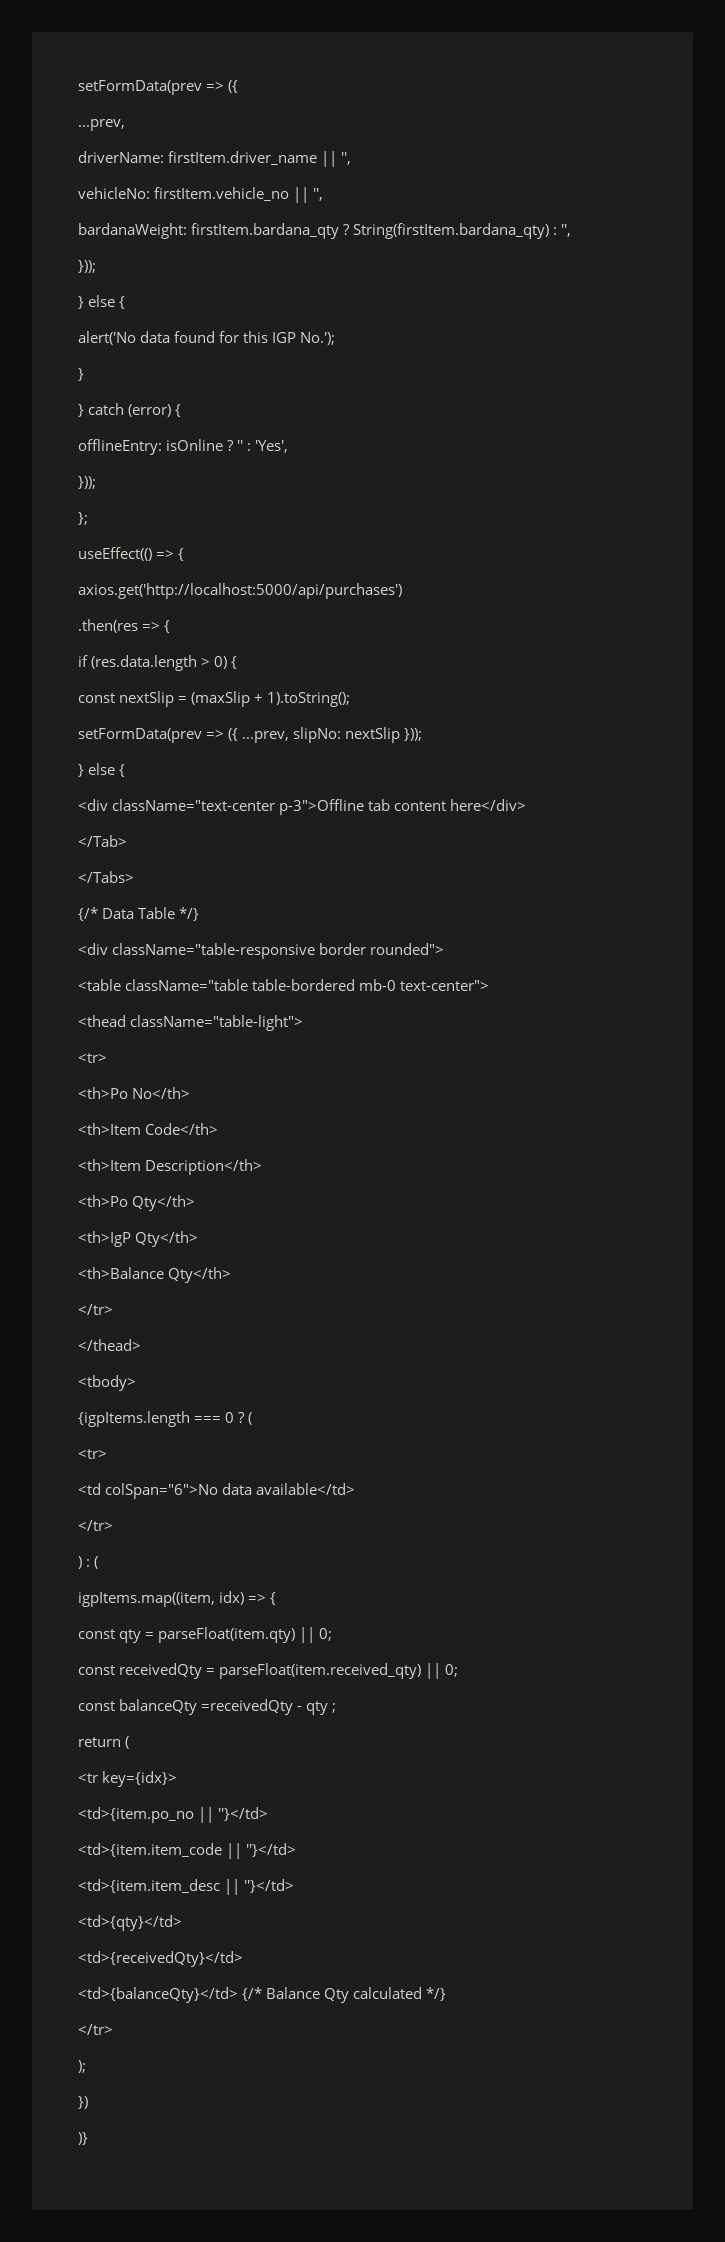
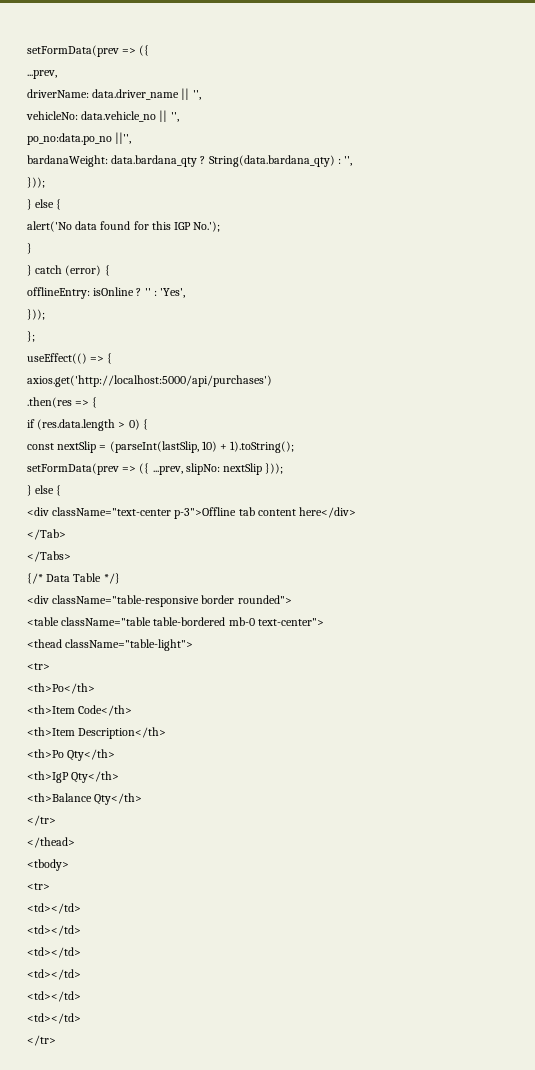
[168,151,318,165] firstItem.driver_name -> [92,89,180,100] data.driver_name
[154,187,324,203] firstItem.vehicle_no || '', -> [81,110,179,122] [27,132,132,145] data.vehicle_no || '', // po_no:data.po_no ||'',
[191,223,550,239] firstItem.bardana_qty ? String(firstItem.bardana_qty) -> [111,155,335,167] data.bardana_qty ? String(data.bardana_qty)
[191,691,251,707] (maxSlip -> [109,441,217,453] (parseInt(lastSlip, 10)
[78,1087,191,1099] <th>Po No</th> -> [27,683,95,694] <th>Po</th>
[78,1411,253,1427] [78,1449,107,1459] [78,1483,356,1499] [78,1520,113,1531] [78,1556,99,1569] [78,1591,277,1607] [78,1627,333,1643] [78,1663,459,1679] [78,1699,337,1715] [78,1736,130,1749] [78,1771,178,1787] [78,1807,269,1823] [78,1843,297,1859] [78,1879,295,1895] [78,1915,182,1931] [78,1951,243,1967] [78,1987,447,2003] [78,2024,113,2035] [78,2060,86,2073] [78,2096,88,2109] [78,2132,88,2145] {igpItems.length === 0 ? ( // <tr> // <td colSpan="6">No data available</td> // </tr> // ) : ( // igpItems.map((item, idx) => { // const qty = parseFloat(item.qty) || 0; // const receivedQty = parseFloat(item.received_qty) || 0; // const balanceQty =receivedQty - qty ; // return ( // <tr key={idx}> // <td>{item.po_no || ''}</td> // <td>{item.item_code || ''}</td> // <td>{item.item_desc || ''}</td> // <td>{qty}</td> // <td>{receivedQty}</td> // <td>{balanceQty}</td> {/* Balance Qty calculated */} // </tr> // ); // }) // )} -> [27,883,50,890] [27,903,81,914] [27,925,81,936] [27,947,81,958] [27,969,81,980] [27,991,81,1002] [27,1013,81,1024] [27,1035,56,1046] <tr> // <td></td> // <td></td> // <td></td> // <td></td> // <td></td> // <td></td> // </tr>

